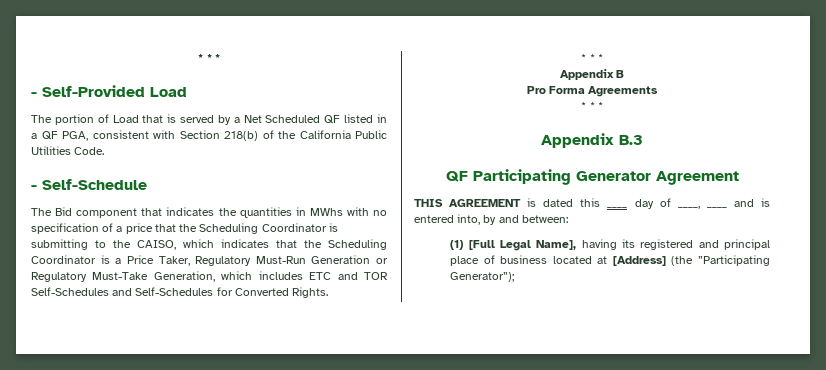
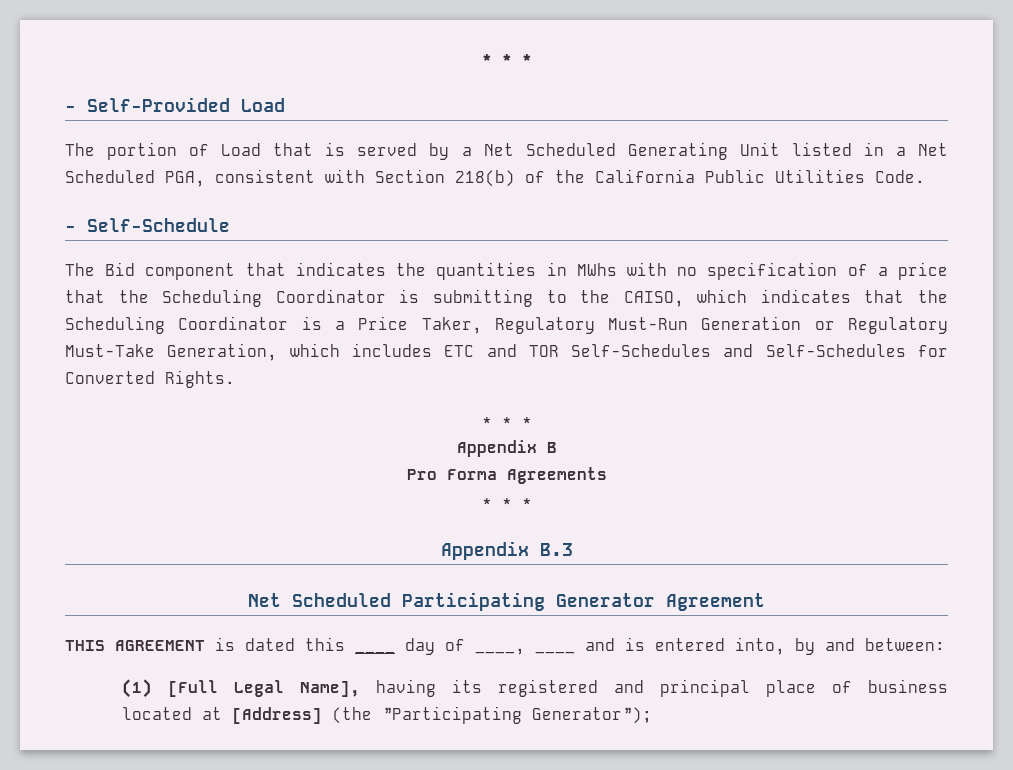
[324,115,341,124] QF -> [627,142,780,160] Generating Unit
[41,131,58,140] QF -> [918,143,948,156] [65,170,155,183] Net Scheduled
[445,171,468,182] QF -> [248,593,391,607] Net Scheduled

